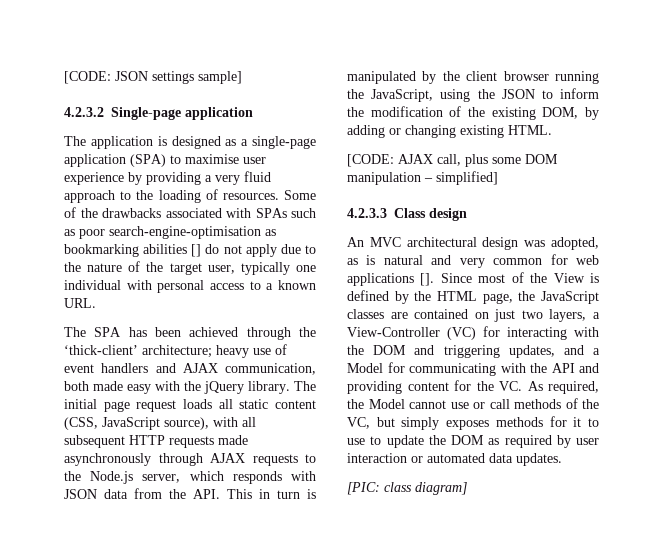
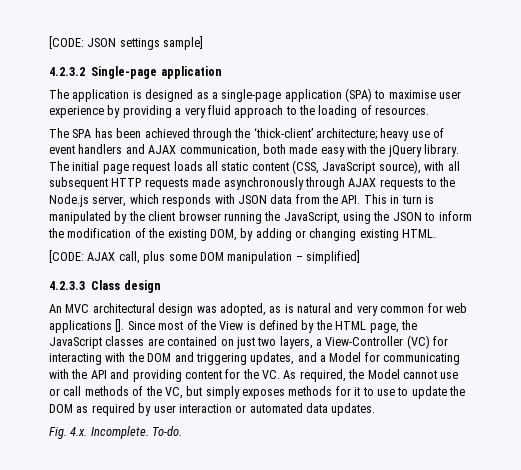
[284,190,316,200] [64,207,316,218] [64,226,276,239] [64,244,316,257] [64,261,316,275] [64,280,316,293] [64,298,96,308] Some of the drawbacks associated with SPAs such as poor search-engine-optimisation as bookmarking abilities [] do not apply due to the nature of the target user, typically one individual with personal access to a known URL. -> (430, 111) none
[347,482,467,495] [PIC: class diagram] -> [49,426,183,439] Fig. 4.x. Incomplete. To-do.

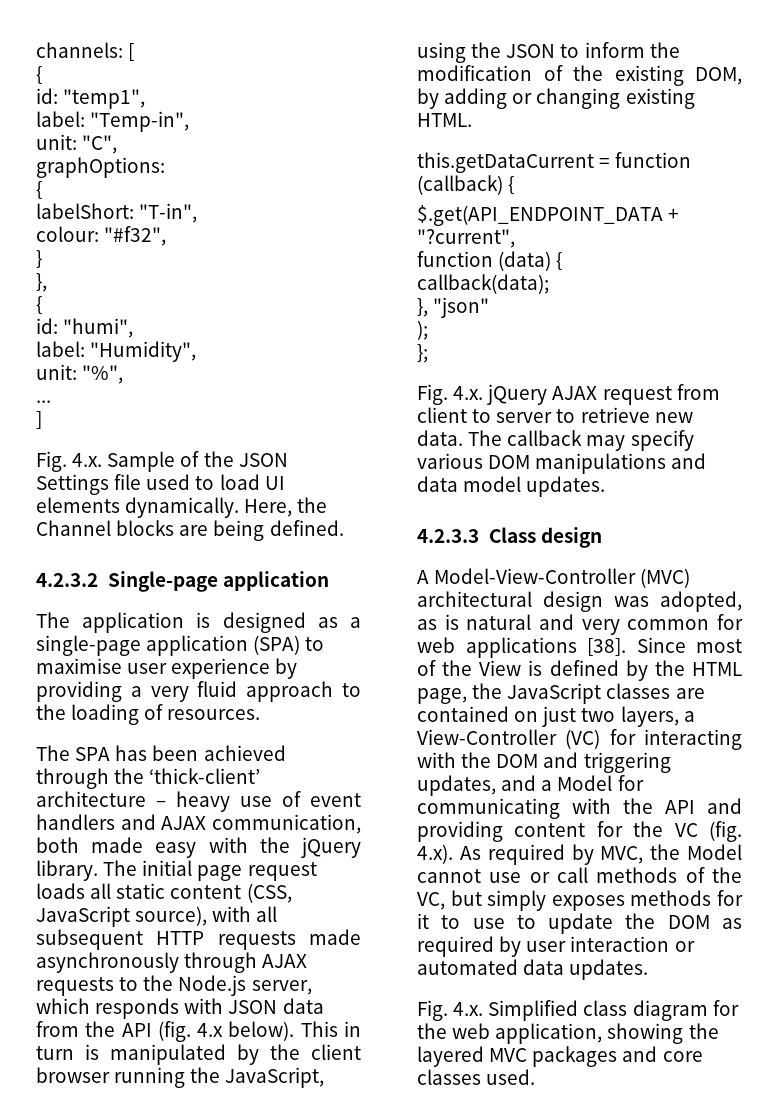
[49,36,204,50] [CODE: JSON settings sample] -> [36,42,135,61] [36,66,42,84] [36,88,146,109] [36,111,190,132] [36,134,118,154] [36,157,165,178] [36,181,42,199] [36,203,198,223] [36,226,167,246] [36,250,42,268] [36,273,47,292] [36,296,42,314] [36,318,134,338] [36,341,197,362] [36,364,124,384] [36,400,51,403] [36,411,42,429] [36,451,288,472] [36,474,285,495] [36,497,328,518] [36,520,344,541] channels: [ // { // id: "temp1", // label: "Temp-in", // unit: "C", // graphOptions: // { // labelShort: "T-in", // colour: "#f32", // } // }, // { // id: "humi", // label: "Humidity", // unit: "%", // ... // ] // Fig. 4.x. Sample of the JSON Settings file used to load UI elements dynamically. Here, the Channel blocks are being defined.
[316,128,377,140] architecture; -> [36,791,166,807] architecture –
[341,195,361,204] API. -> [121,1021,295,1042] API (fig. 4.x below).
[49,250,360,264] [CODE: AJAX call, plus some DOM manipulation – simplified] -> [417,152,692,173] [417,175,515,195] [417,205,680,226] [417,229,515,248] [417,251,563,271] [417,274,549,294] [417,297,490,318] [417,320,428,340] [417,344,428,363] [417,384,720,405] [417,407,693,423] [417,430,694,451] [417,453,707,474] [417,476,606,497] this.getDataCurrent = function (callback) { // $.get(API_ENDPOINT_DATA + "?current", // function (data) { // callback(data); // }, "json" // ); // }; // Fig. 4.x. jQuery AJAX request from client to server to retrieve new data. The callback may specify various DOM manipulations and data model updates.
[49,304,90,313] An MVC -> [417,568,691,588] A Model-View-Controller (MVC)
[115,319,125,332] []. -> [587,638,626,656] [38].
[262,369,346,382] VC. As required, -> [674,821,742,842] [417,844,644,865] VC (fig. 4.x). As required by MVC,
[90,426,183,439] Incomplete. To-do. -> [488,1000,739,1021] [417,1023,719,1044] [417,1046,703,1067] [417,1069,536,1085] Simplified class diagram for the web application, showing the layered MVC packages and core classes used.

